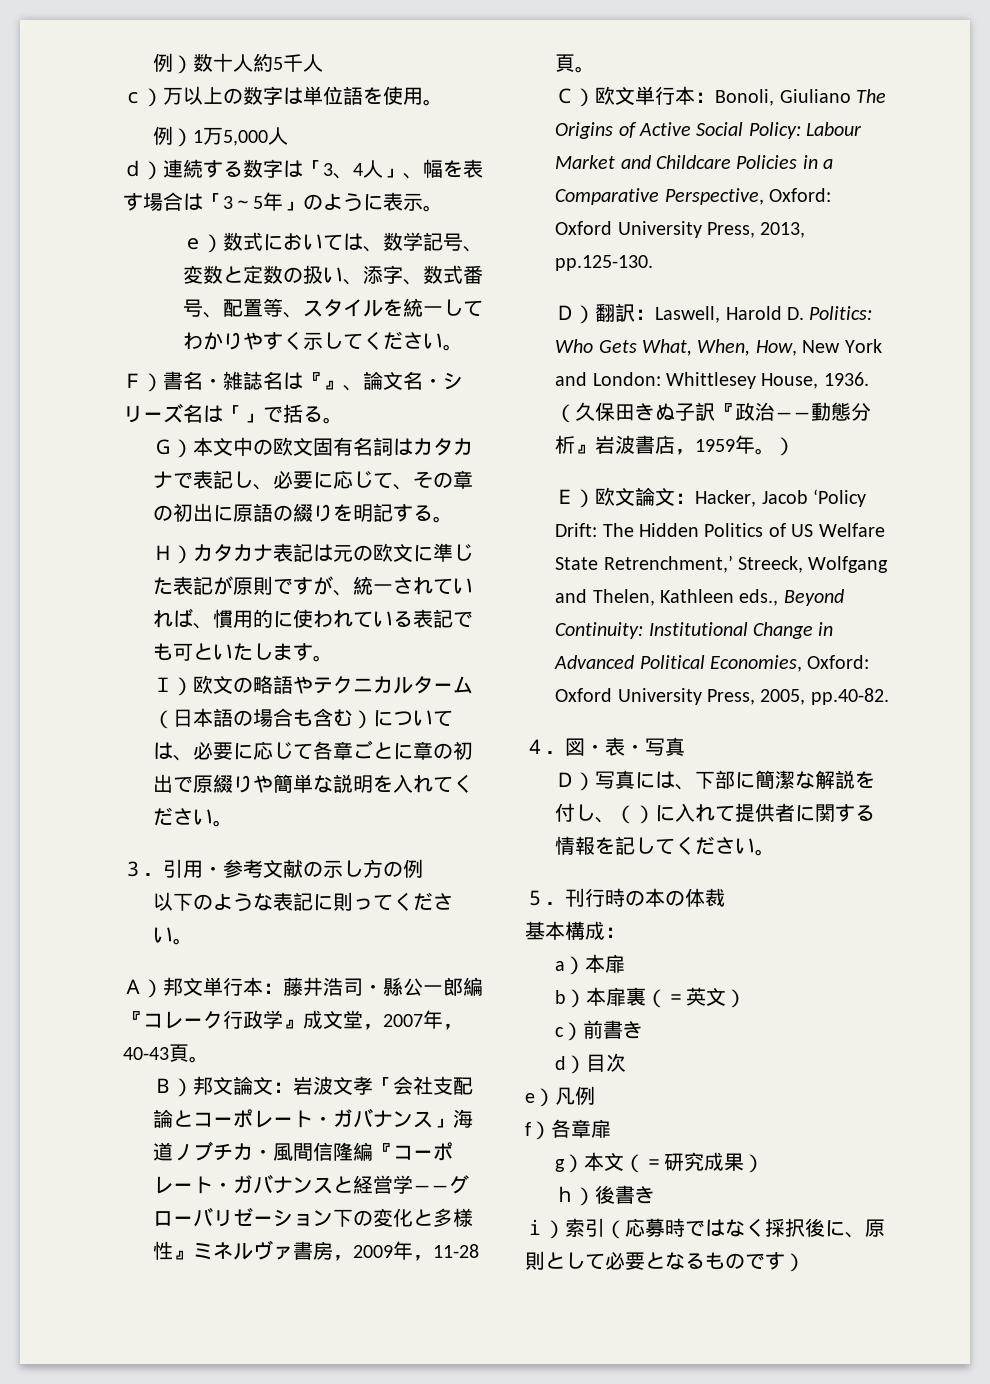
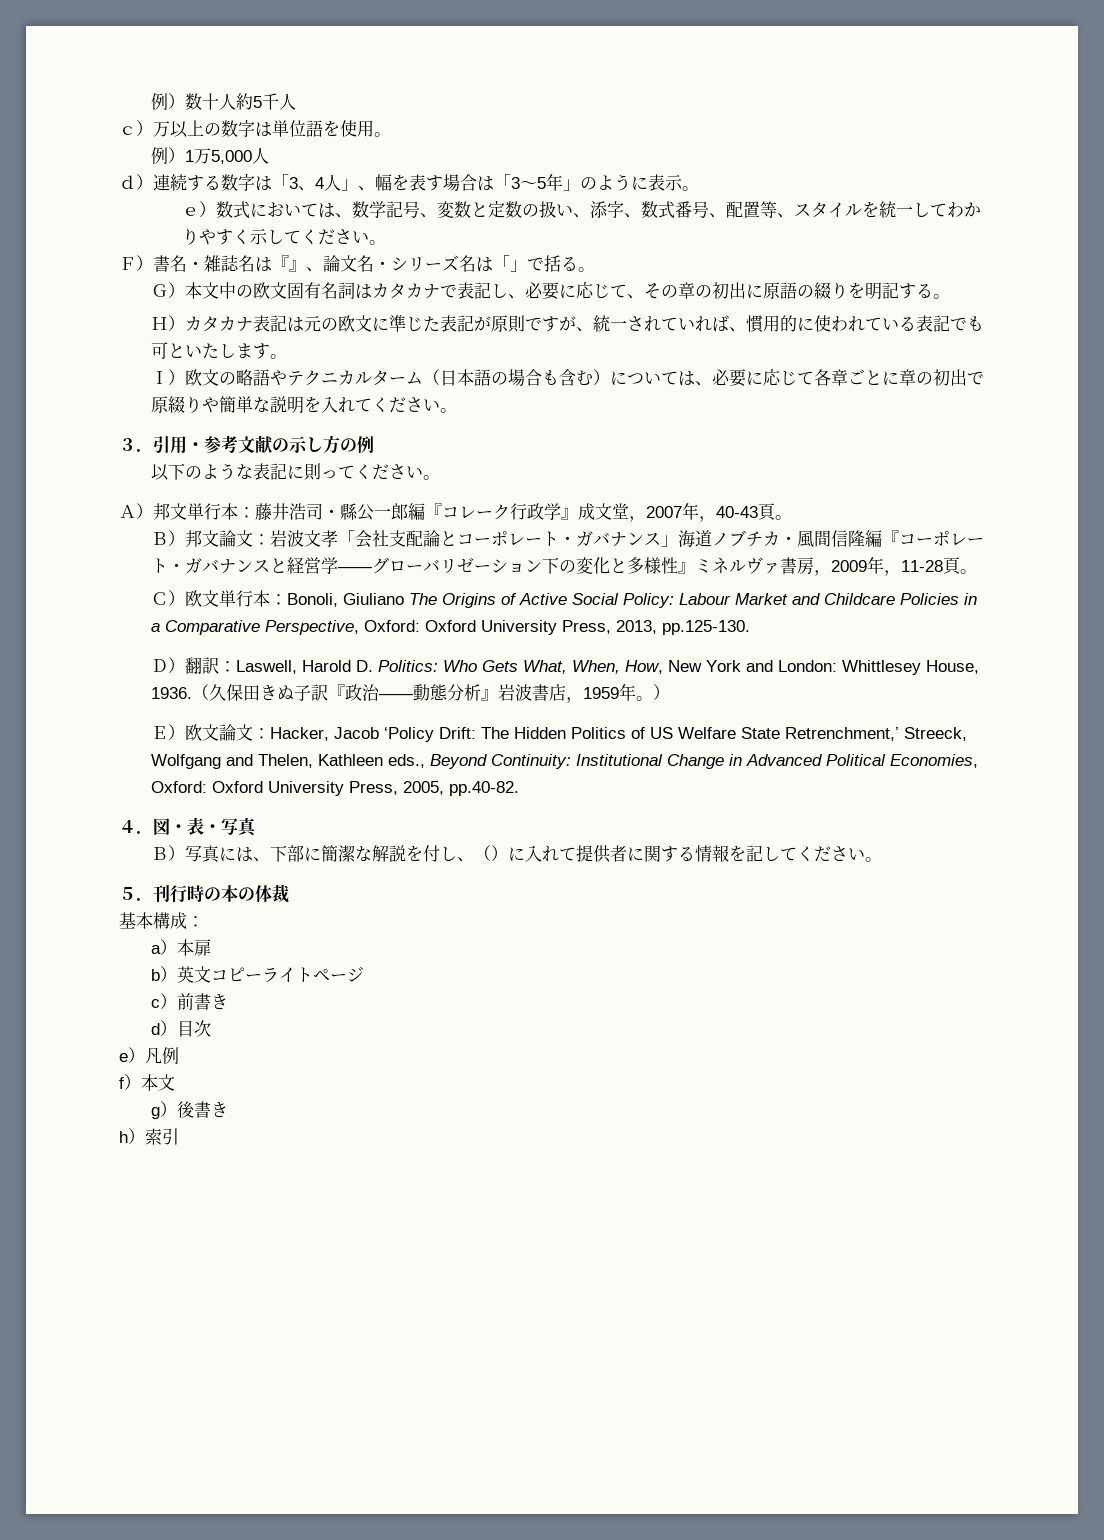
[555,772,576,787] Ｄ -> [150,847,168,860] Ｂ
[586,987,747,1008] 本扉裏（＝英文） -> [176,966,364,983] 英文コピーライトページ
[551,1119,611,1138] 各章扉 -> [141,1074,175,1091] 本文
[584,1152,765,1173] [555,1185,656,1206] [525,1218,885,1239] [525,1251,805,1272] 本文（＝研究成果） // ｈ）後書き // ｉ）索引（応募時ではなく採択後に、原則として必要となるものです） -> [176,1101,228,1118] [119,1128,179,1145] 後書き // h）索引

